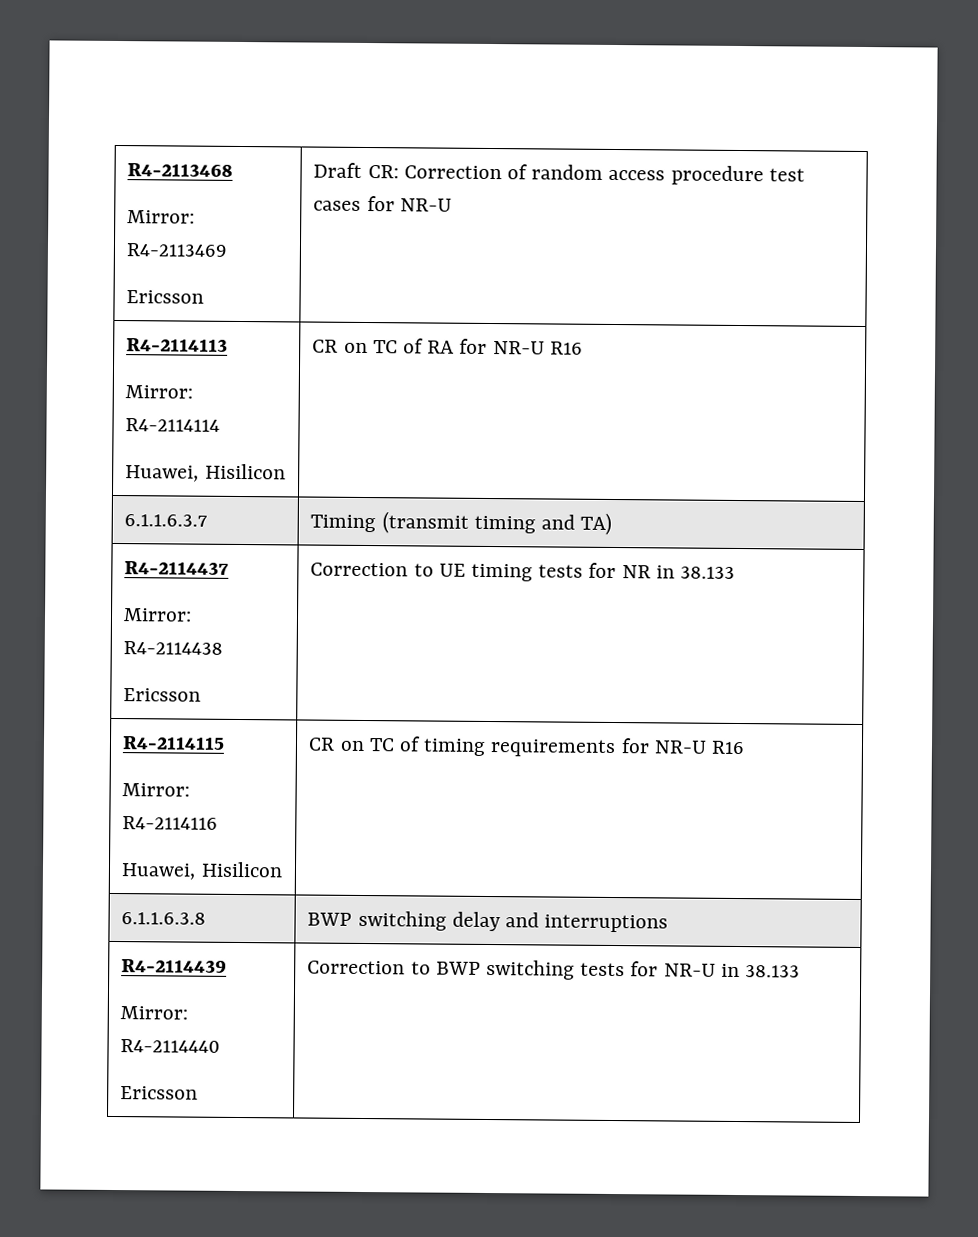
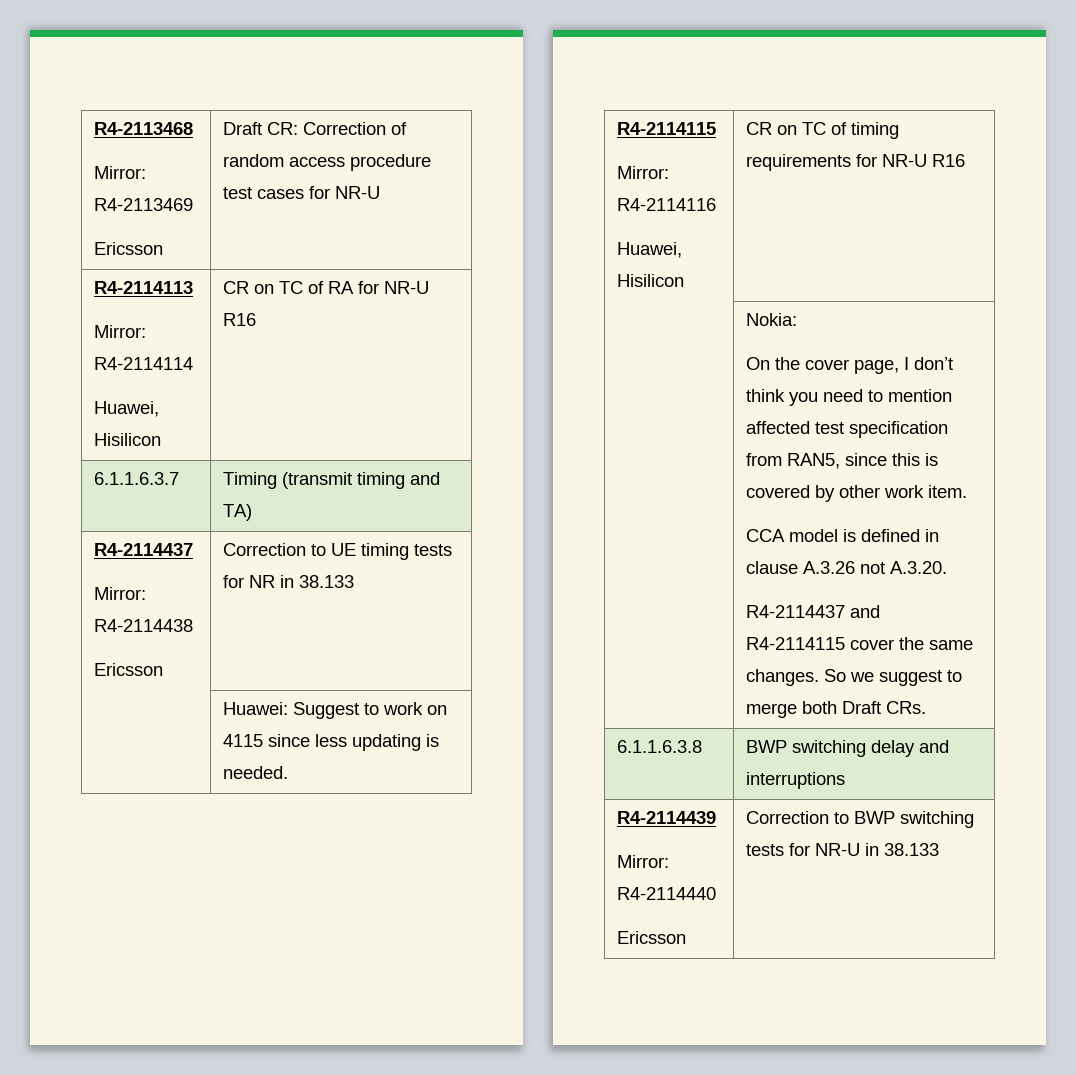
(736, 572) none -> [222,702,447,719] [222,734,439,751] [222,766,288,779] // | Huawei: Suggest to work on 4115 since less updating is needed.
(746, 747) none -> [745,313,797,326] [745,357,953,374] [745,389,952,406] [745,421,948,438] [745,453,938,469] [745,485,967,502] [745,529,939,542] [745,561,947,574] [745,605,880,618] [745,637,973,650] [745,669,962,686] [745,701,926,718] // | Nokia: // On the cover page, I don’t think you need to mention affected test specification from RAN5, since this is covered by other work item. // CCA model is defined in clause A.3.26 not A.3.20. // R4-2114437 and R4-2114115 cover the same changes. So we suggest to merge both Draft CRs.

